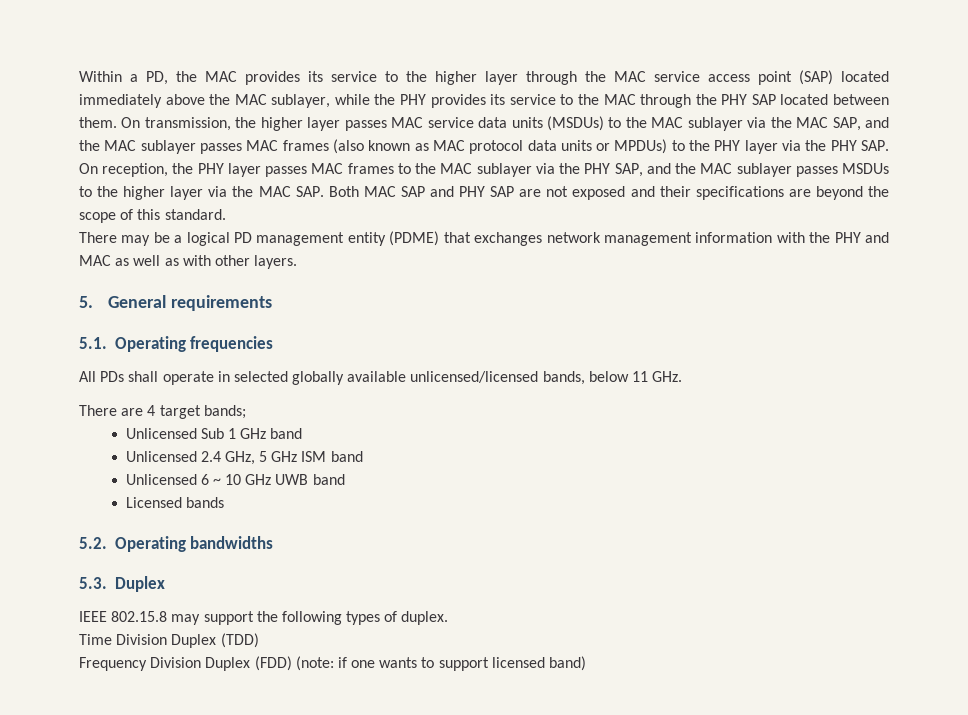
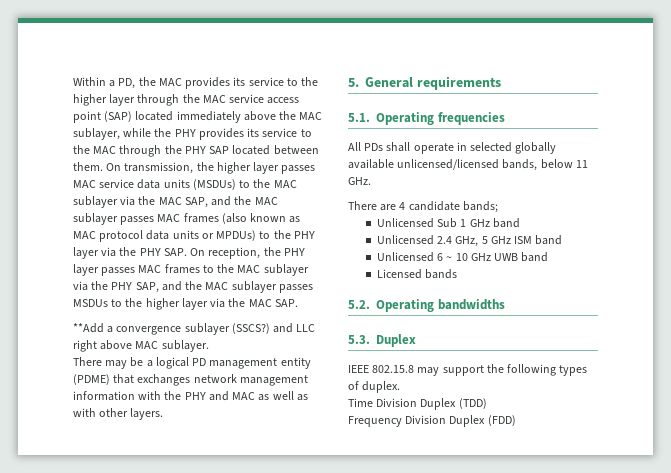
[328,186,889,200] [79,209,226,223] Both MAC SAP and PHY SAP are not exposed and their specifications are beyond the scope of this standard. -> [73,323,316,335] [73,340,209,352] // **Add a convergence sublayer (SSCS?) and LLC right above MAC sublayer.
[159,405,201,419] target -> [408,201,460,211] candidate
[295,656,587,671] (note: if one wants to support licensed band) -> (516, 420) none

